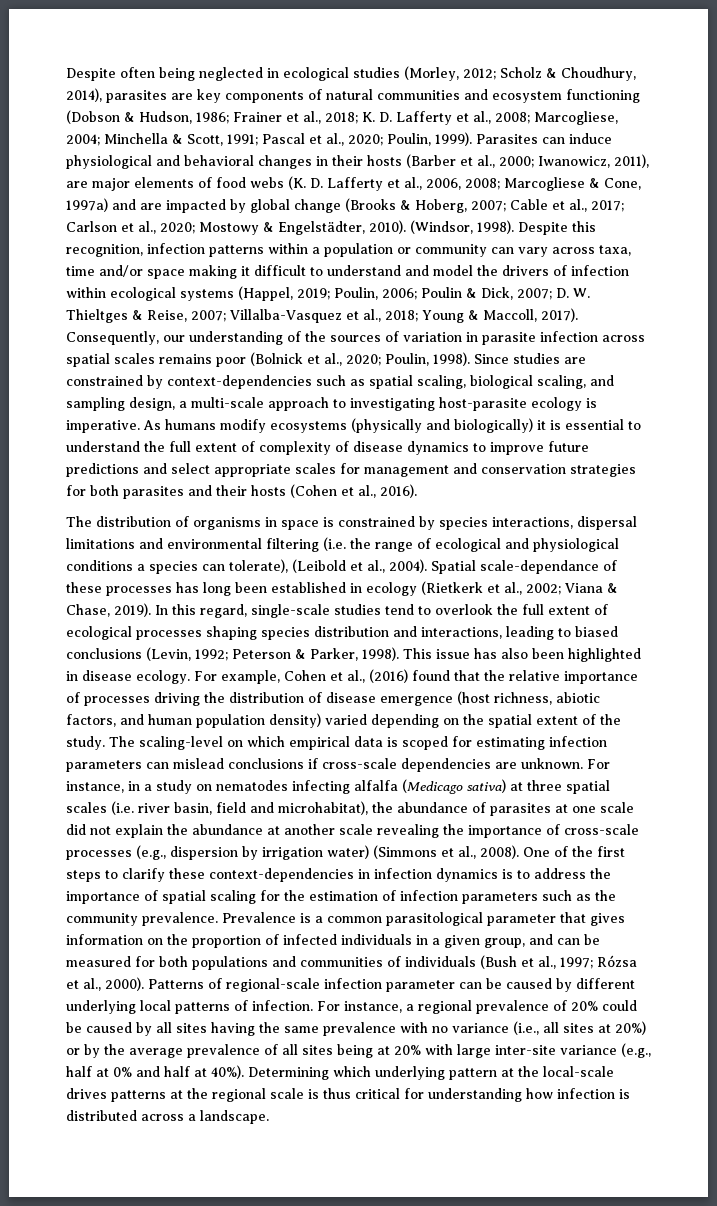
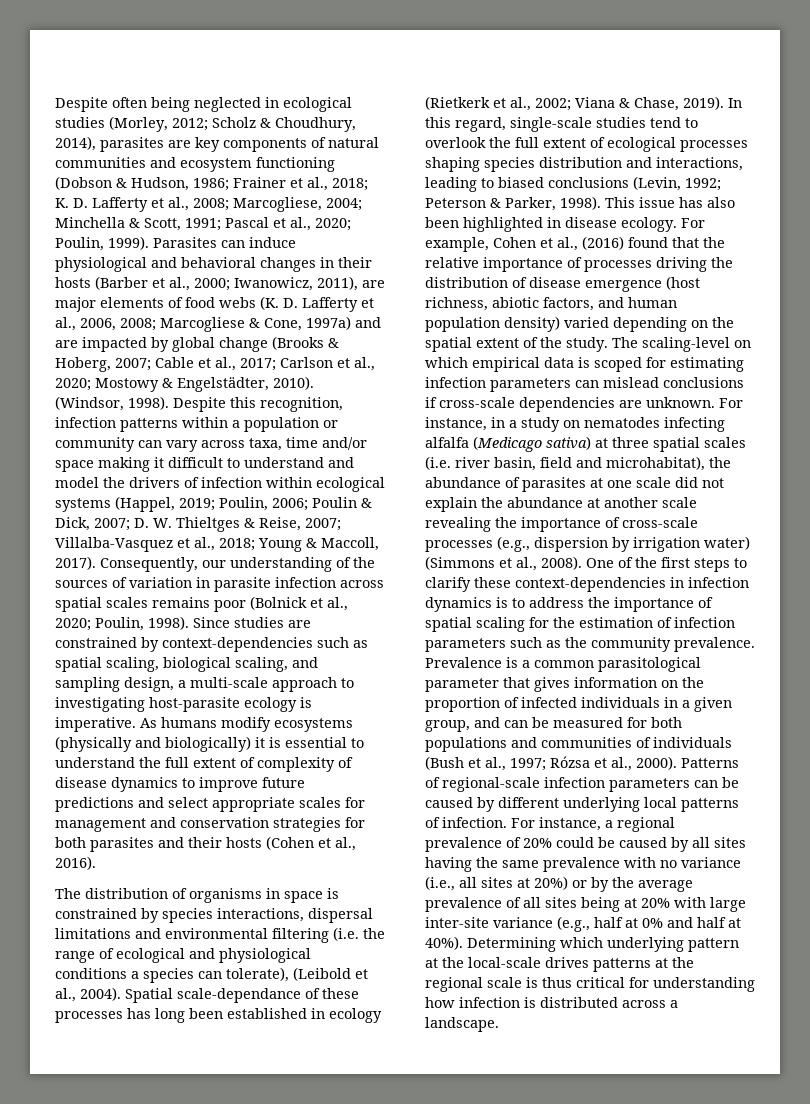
[386,980,455,992] parameter -> [609,778,690,792] parameters

